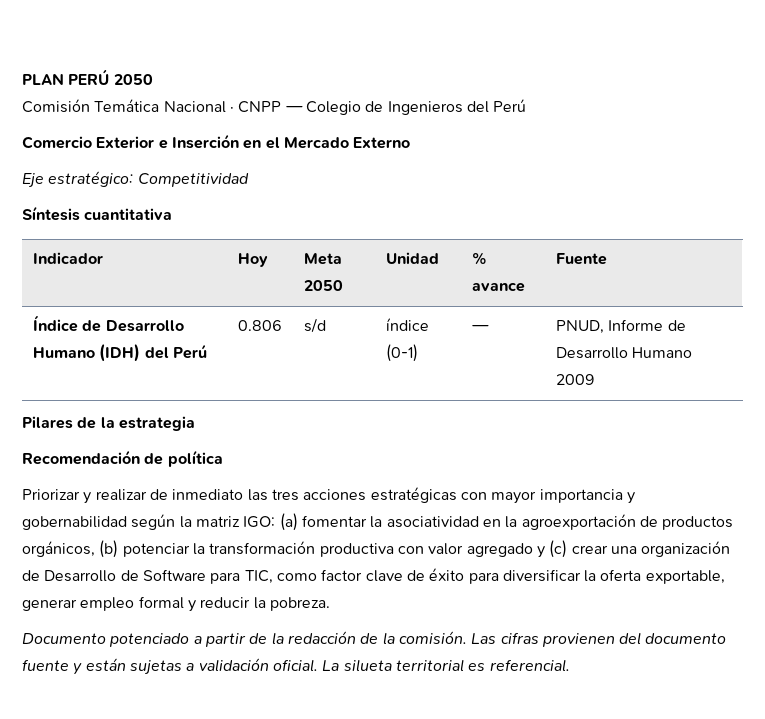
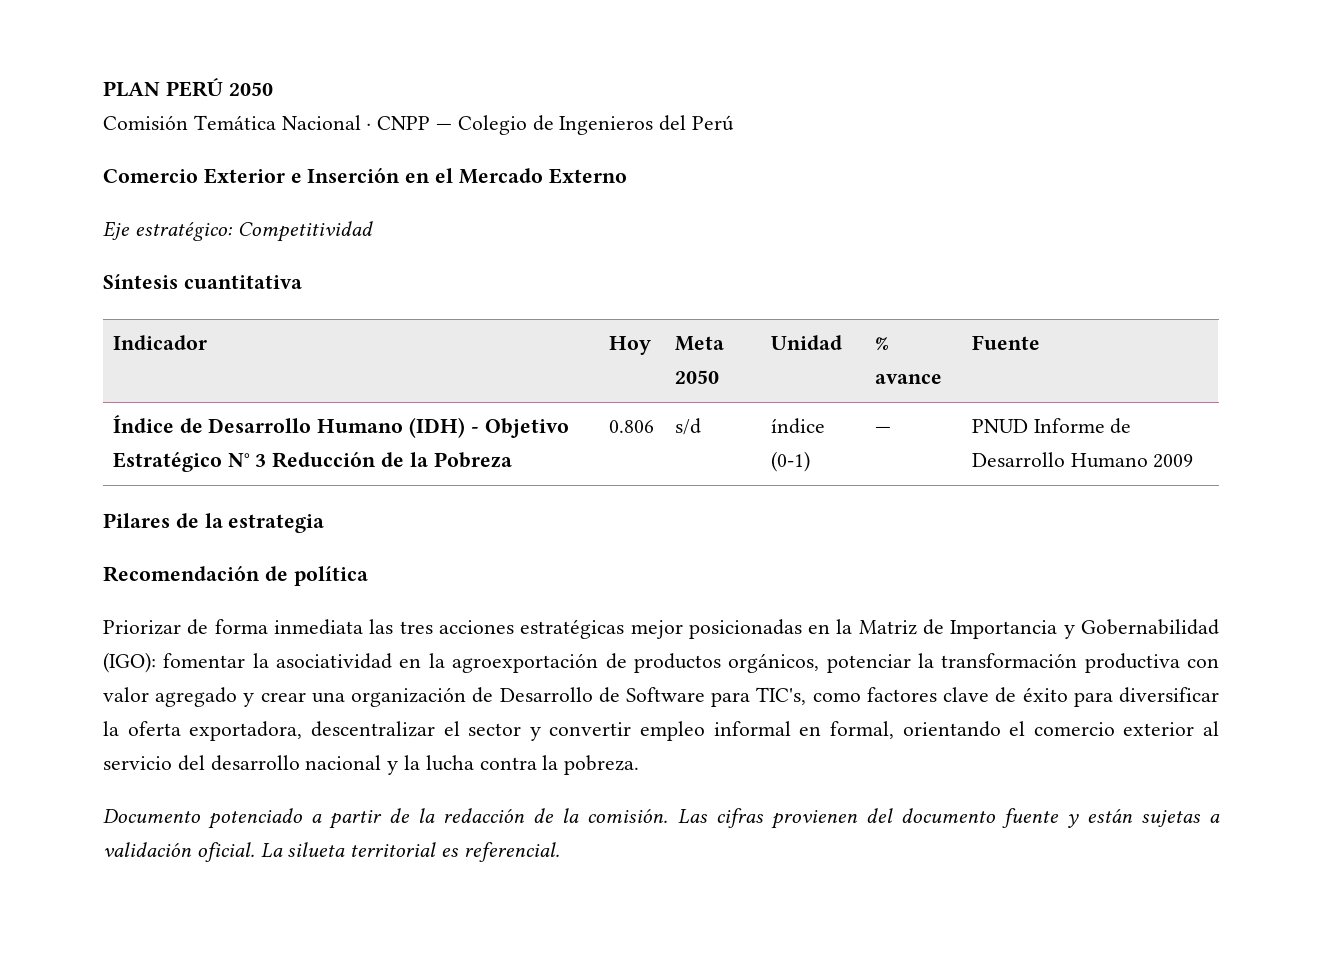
[144,344,207,359] del Perú -> [470,418,569,438] [112,452,512,472] - Objetivo Estratégico N° 3 Reducción de la Pobreza
[555,320,604,334] PNUD, -> [971,419,1028,433] PNUD
[83,487,635,504] [22,513,298,531] y realizar de inmediato las tres acciones estratégicas con mayor importancia y gobernabilidad según la matriz IGO: (a) -> [187,619,1219,639] [103,652,156,673] de forma inmediata las tres acciones estratégicas mejor posicionadas en la Matriz de Importancia y Gobernabilidad (IGO):
[99,540,119,558] (b) -> (820, 663) none
[549,540,568,558] (c) -> (255, 700) none
[244,569,363,584] TIC, como factor -> [756,687,937,705] TIC's, como factores
[645,570,725,584] [22,596,251,612] exportable, generar empleo formal y reducir -> [189,721,1219,741] [103,755,537,775] exportadora, descentralizar el sector y convertir empleo informal en formal, orientando el comercio exterior al servicio del desarrollo nacional y la lucha contra

